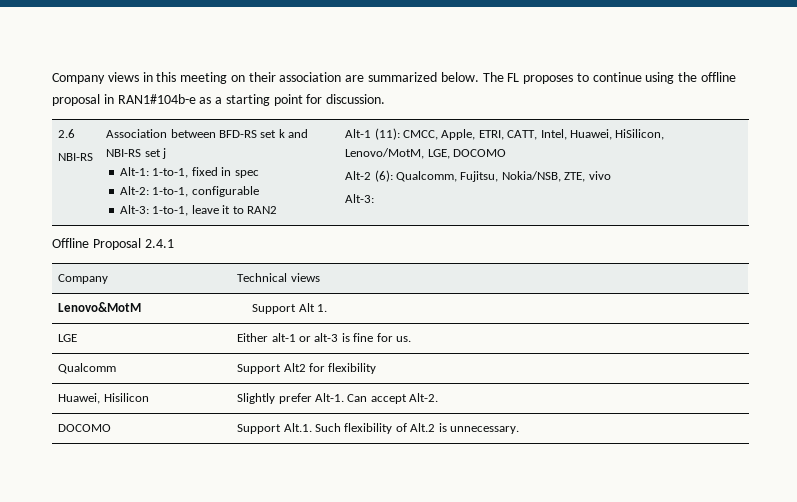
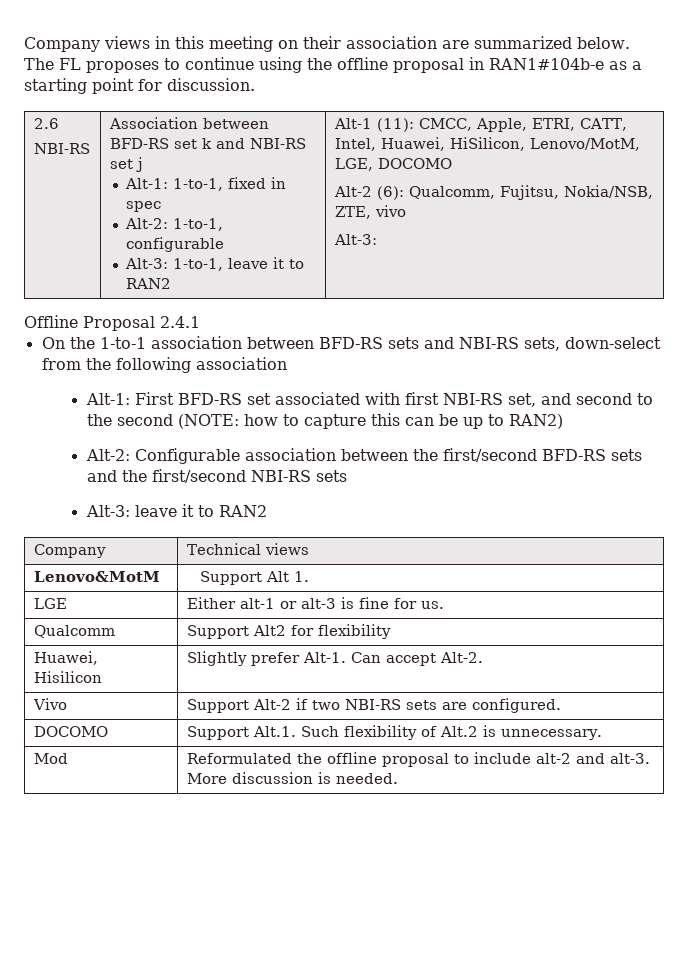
(174, 243) none -> [41,336,661,351] [41,357,287,373] [85,392,653,407] [86,413,563,429] [85,448,642,464] [86,469,347,483] [85,504,267,517] // On the 1-to-1 association between BFD-RS sets and NBI-RS sets, down-select from the following association // Alt-1: First BFD-RS set associated with first NBI-RS set, and second to the second (NOTE: how to capture this can be up to RAN2) // Alt-2: Configurable association between the first/second BFD-RS sets and the first/second NBI-RS sets // Alt-3: leave it to RAN2
(439, 397) none -> [32,698,67,710] [186,698,561,713] // Vivo | Support Alt-2 if two NBI-RS sets are configured.
(519, 430) none -> [33,753,68,764] [186,752,650,767] [186,772,398,784] // Mod | Reformulated the offline proposal to include alt-2 and alt-3. More discussion is needed.

